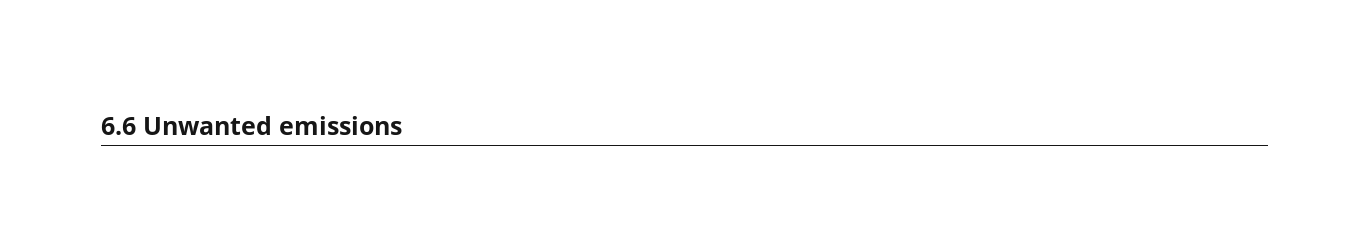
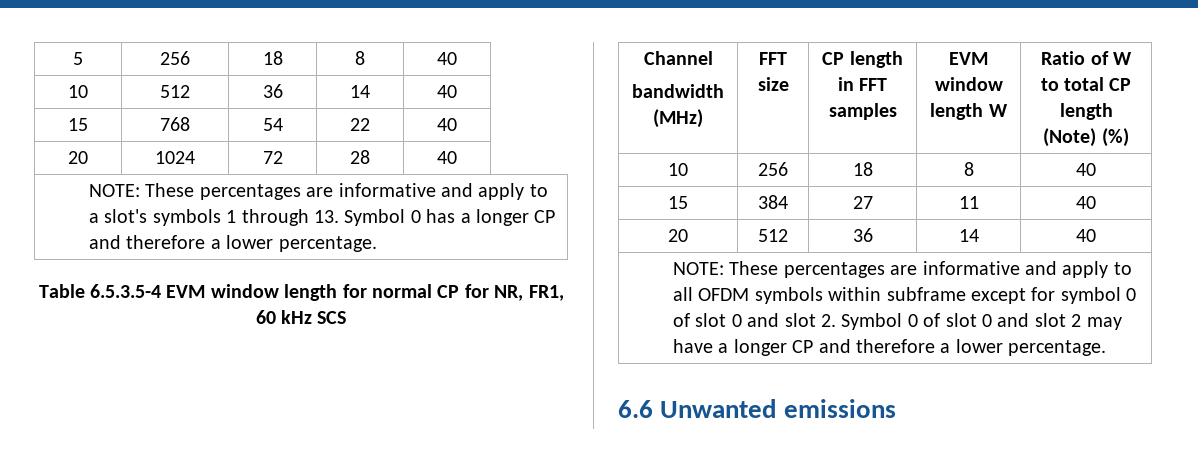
(101, 126) none -> [73,52,83,65] [160,51,190,65] [262,51,283,65] [355,51,365,65] [437,52,457,65] [68,85,88,98] [160,85,190,98] [262,84,283,98] [350,85,370,98] [437,85,457,98] [68,118,88,131] [160,117,190,131] [262,118,283,131] [350,118,370,131] [437,118,457,131] [68,151,88,164] [155,151,195,164] [262,151,283,164] [350,150,370,164] [437,151,457,164] [89,183,548,200] [89,209,556,226] [89,235,377,252] [38,284,564,301] [255,310,347,324] [643,51,713,65] [632,84,724,98] [653,109,703,128] [759,52,787,65] [757,77,789,91] [822,51,903,68] [837,77,888,91] [828,103,897,120] [949,52,988,65] [934,77,1003,91] [930,103,1008,120] [1041,51,1132,65] [1040,77,1132,91] [1059,103,1113,120] [1043,128,1129,147] [668,163,688,176] [758,162,788,176] [852,162,873,176] [963,162,974,176] [1076,163,1096,176] [668,196,688,209] [758,195,788,209] [852,196,873,209] [958,196,979,209] [1076,196,1096,209] [668,229,688,242] [758,229,788,242] [852,228,873,242] [958,229,979,242] [1076,229,1096,242] [673,261,1132,278] [673,287,1137,304] [673,313,1122,330] [673,339,1107,356] 5 | 256 | 18 | 8 | 40 // 10 | 512 | 36 | 14 | 40 // 15 | 768 | 54 | 22 | 40 // 20 | 1024 | 72 | 28 | 40 // NOTE: These percentages are informative and apply to a slot's symbols 1 through 13. Symbol 0 has a longer CP and therefore a lower percentage. // Table 6.5.3.5-4 EVM window length for normal CP for NR, FR1, 60 kHz SCS // Channel // bandwidth (MHz) | FFT size | CP length in FFT samples | EVM window length W | Ratio of W to total CP length (Note) (%) // 10 | 256 | 18 | 8 | 40 // 15 | 384 | 27 | 11 | 40 // 20 | 512 | 36 | 14 | 40 // NOTE: These percentages are informative and apply to all OFDM symbols within subframe except for symbol 0 of slot 0 and slot 2. Symbol 0 of slot 0 and slot 2 may have a longer CP and therefore a lower percentage. //

